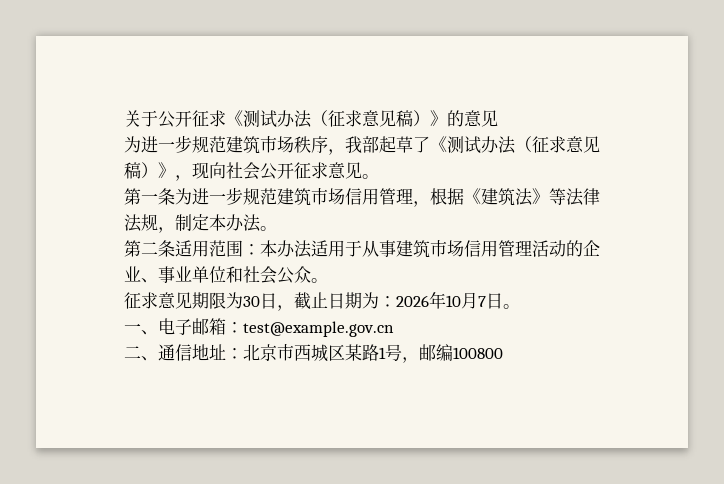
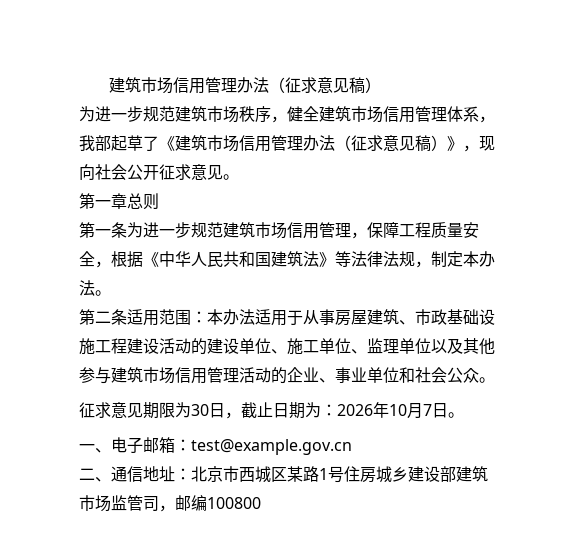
[124,110,498,128] 关于公开征求《测试办法（征求意见稿）》的意见 -> [109,77,382,94] 建筑市场信用管理办法（征求意见稿）
[345,136,481,154] 我部起草了《测试 -> [287,106,495,123] [79,135,303,152] 健全建筑市场信用管理体系，我部起草了《建筑市场信用管理
(379, 176) none -> [79,193,159,210] // 第一章总则
[430,188,481,205] 根据《 -> [367,222,479,238] [79,251,271,268] 保障工程质量安全，根据《中华人民共和国
(396, 248) none -> [335,309,495,325] [79,338,495,355] [79,367,111,384] 房屋建筑、市政基础设施工程建设活动的建设单位、施工单位、监理单位以及其他参与
(402, 352) none -> [344,466,488,483] [79,495,159,512] 住房城乡建设部建筑市场监管司

